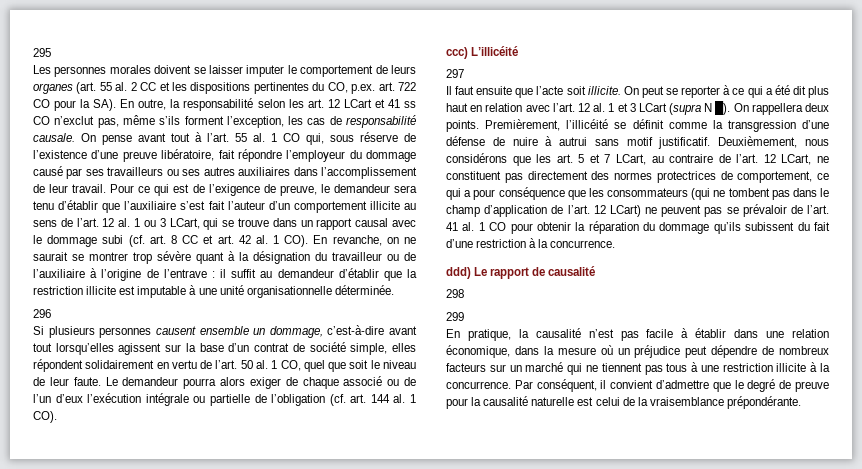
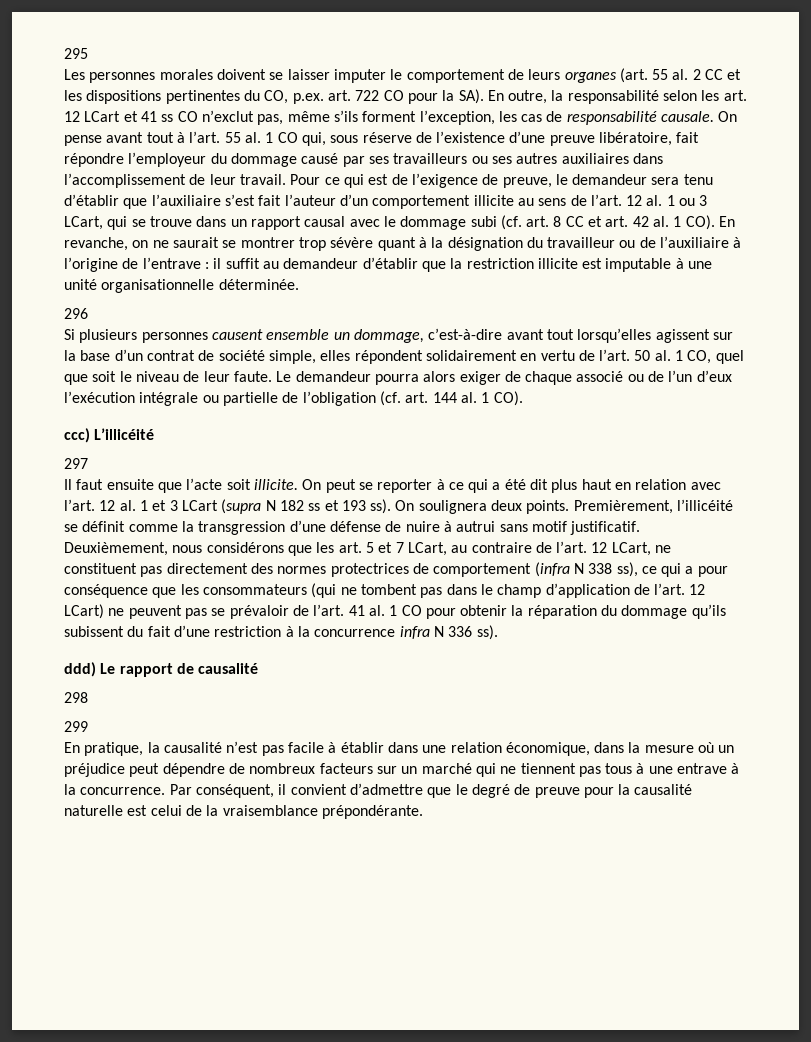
[715,101,803,115] █). On rappellera -> [279,499,487,514] 182 ss et 193 ss). On soulignera
[737,171,813,183] comportement, -> [433,562,638,577] comportement (infra N 338 ss),
[550,240,616,248] concurrence. -> [314,625,498,640] concurrence infra N 336 ss).
[722,363,807,372] restriction illicite -> [677,763,728,774] entrave

